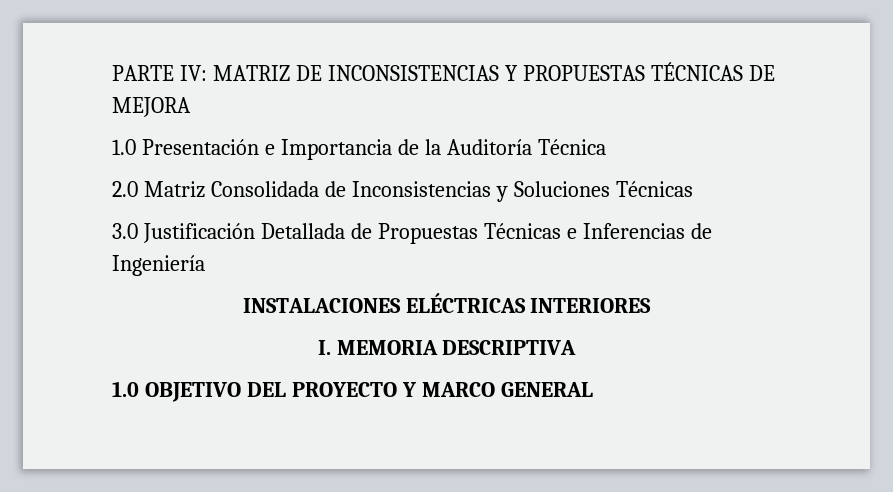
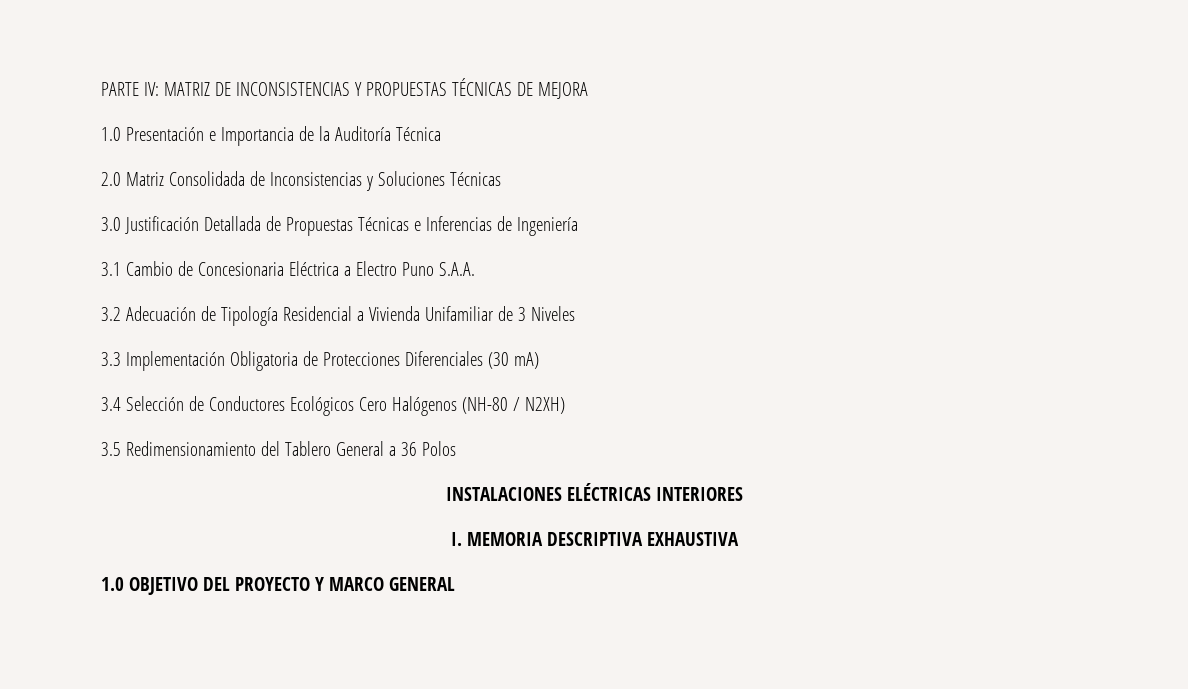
(205, 265) none -> [101,261,475,276] [101,306,575,326] [101,351,539,371] [101,396,565,416] [101,441,456,456] // 3.1 Cambio de Concesionaria Eléctrica a Electro Puno S.A.A. // 3.2 Adecuación de Tipología Residencial a Vivienda Unifamiliar de 3 Niveles // 3.3 Implementación Obligatoria de Protecciones Diferenciales (30 mA) // 3.4 Selección de Conductores Ecológicos Cero Halógenos (NH-80 / N2XH) // 3.5 Redimensionamiento del Tablero General a 36 Polos
(577, 347) none -> [646,532,739,546] EXHAUSTIVA

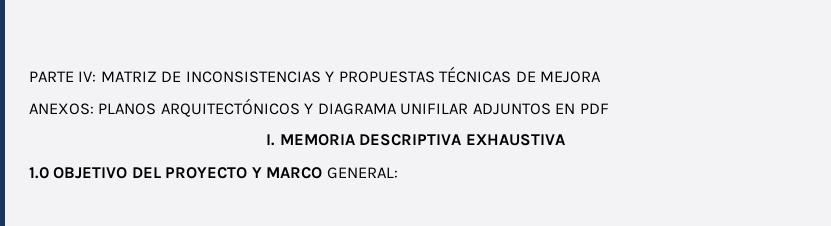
[101,126,441,146] [101,171,501,191] [101,216,578,236] [101,261,475,276] [101,306,575,326] [101,351,539,371] [101,396,565,416] [101,441,456,456] [445,483,743,501] 1.0 Presentación e Importancia de la Auditoría Técnica // 2.0 Matriz Consolidada de Inconsistencias y Soluciones Técnicas // 3.0 Justificación Detallada de Propuestas Técnicas e Inferencias de Ingeniería // 3.1 Cambio de Concesionaria Eléctrica a Electro Puno S.A.A. // 3.2 Adecuación de Tipología Residencial a Vivienda Unifamiliar de 3 Niveles // 3.3 Implementación Obligatoria de Protecciones Diferenciales (30 mA) // 3.4 Selección de Conductores Ecológicos Cero Halógenos (NH-80 / N2XH) // 3.5 Redimensionamiento del Tablero General a 36 Polos // INSTALACIONES ELÉCTRICAS INTERIORES -> [29,98,609,117] ANEXOS: PLANOS ARQUITECTÓNICOS Y DIAGRAMA UNIFILAR ADJUNTOS EN PDF
[388,577,455,591] GENERAL -> [326,167,398,179] GENERAL:

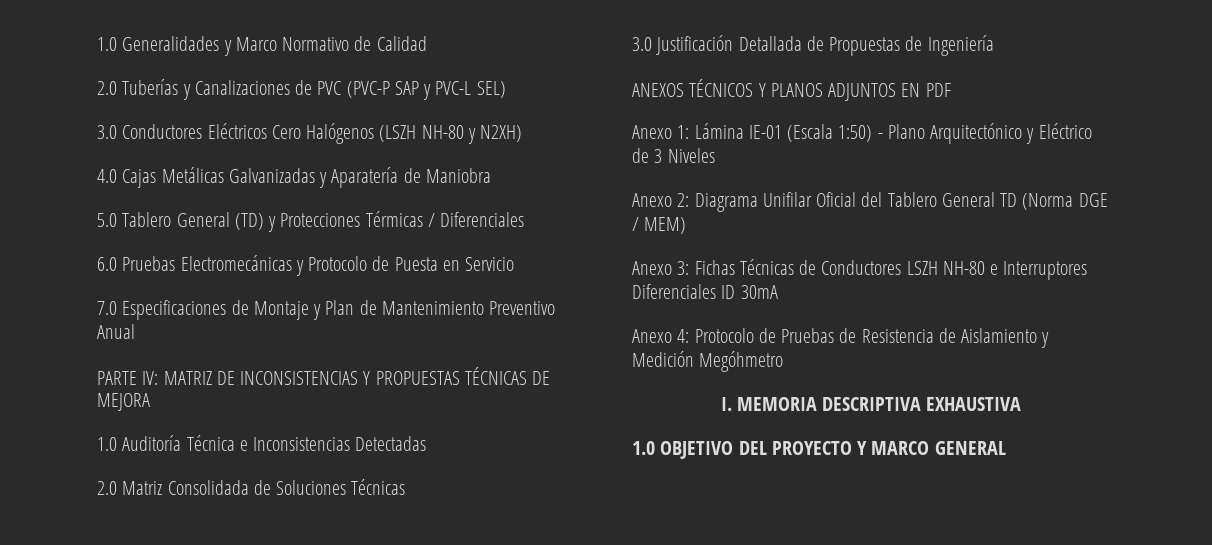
(29, 76) none -> [97,36,427,56] [97,79,506,100] [97,123,523,144] [97,167,491,188] [97,211,525,232] [97,255,515,276] [97,300,556,320] [97,324,135,339] 1.0 Generalidades y Marco Normativo de Calidad // 2.0 Tuberías y Canalizaciones de PVC (PVC-P SAP y PVC-L SEL) // 3.0 Conductores Eléctricos Cero Halógenos (LSZH NH-80 y N2XH) // 4.0 Cajas Metálicas Galvanizadas y Aparatería de Maniobra // 5.0 Tablero General (TD) y Protecciones Térmicas / Diferenciales // 6.0 Pruebas Electromecánicas y Protocolo de Puesta en Servicio // 7.0 Especificaciones de Montaje y Plan de Mantenimiento Preventivo Anual //
[29,98,609,117] ANEXOS: PLANOS ARQUITECTÓNICOS Y DIAGRAMA UNIFILAR ADJUNTOS EN PDF -> [97,435,427,451] [97,479,406,495] [632,35,994,56] [632,79,951,101] [632,123,1092,144] [632,148,715,163] [632,192,1108,212] [632,217,687,234] [632,259,1088,280] [632,284,778,299] [632,328,1050,348] [632,351,784,372] 1.0 Auditoría Técnica e Inconsistencias Detectadas // 2.0 Matriz Consolidada de Soluciones Técnicas // 3.0 Justificación Detallada de Propuestas de Ingeniería // ANEXOS TÉCNICOS Y PLANOS ADJUNTOS EN PDF // Anexo 1: Lámina IE-01 (Escala 1:50) - Plano Arquitectónico y Eléctrico de 3 Niveles // Anexo 2: Diagrama Unifilar Oficial del Tablero General TD (Norma DGE / MEM) // Anexo 3: Fichas Técnicas de Conductores LSZH NH-80 e Interruptores Diferenciales ID 30mA // Anexo 4: Protocolo de Pruebas de Resistencia de Aislamiento y Medición Megóhmetro
[326,167,398,179] GENERAL: -> [934,441,1006,455] GENERAL

